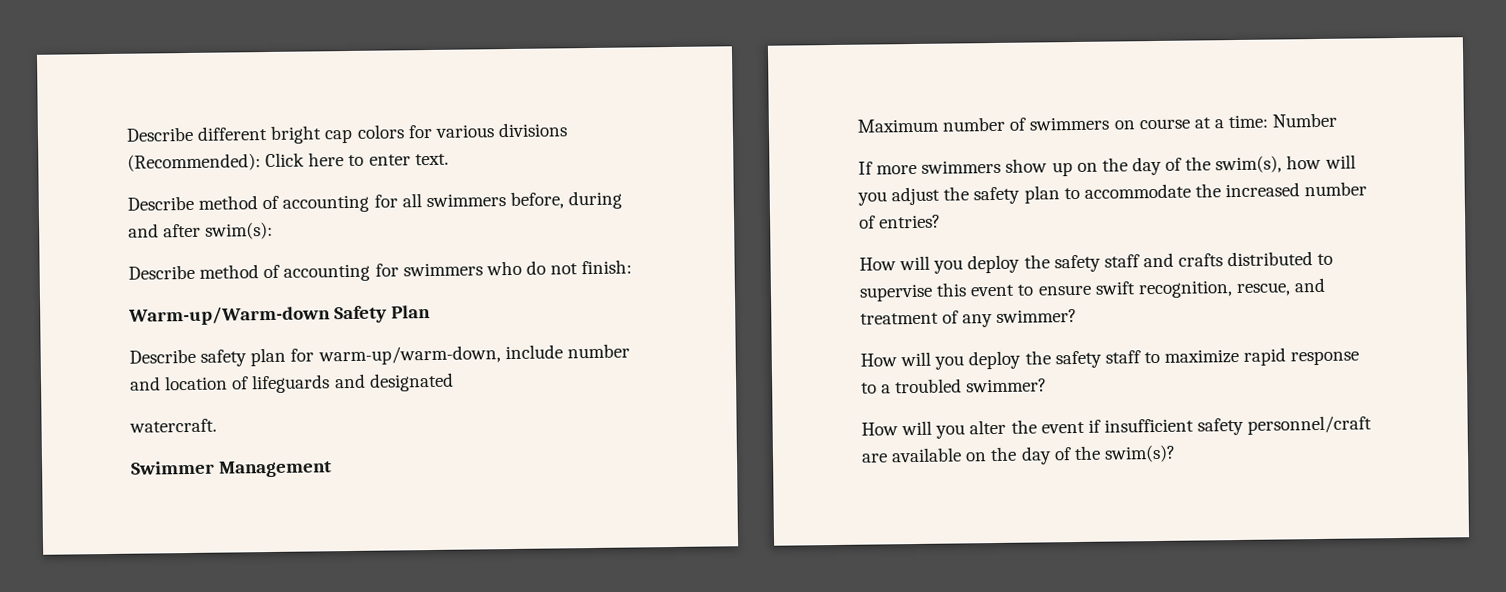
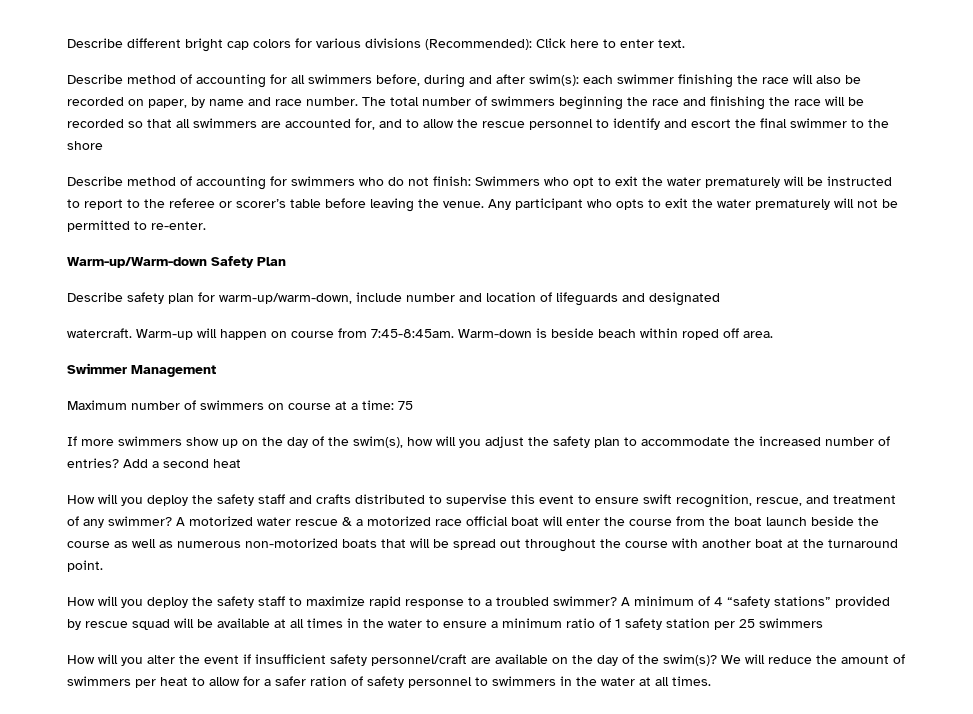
(274, 230) none -> [583,74,861,88] [67,96,864,110] [67,118,889,130] [67,141,103,150] each swimmer finishing the race will also be recorded on paper, by name and race number. The total number of swimmers beginning the race and finishing the race will be recorded so that all swimmers are accounted for, and to allow the rescue personnel to identify and escort the final swimmer to the shore
(633, 267) none -> [475,176,892,188] [67,198,898,212] [67,220,206,232] Swimmers who opt to exit the water prematurely will be instructed to report to the referee or scorer’s table before leaving the venue. Any participant who opts to exit the water prematurely will not be permitted to re-enter.
(217, 425) none -> [136,328,773,340] Warm-up will happen on course from 7:45-8:45am. Warm-down is beside beach within roped off area.
[1272,112,1338,128] Number -> [398,401,413,410] 75
(942, 221) none -> [123,459,241,468] Add a second heat
(1078, 315) none -> [176,516,879,526] [67,538,898,552] [67,560,103,572] A motorized water rescue & a motorized race official boat will enter the course from the boat launch beside the course as well as numerous non-motorized boats that will be spread out throughout the course with another boat at the turnaround point.
(1048, 385) none -> [621,596,890,608] [67,618,823,630] A minimum of 4 “safety stations” provided by rescue squad will be available at all times in the water to ensure a minimum ratio of 1 safety station per 25 swimmers
(1176, 453) none -> [721,654,905,664] [67,676,711,688] We will reduce the amount of swimmers per heat to allow for a safer ration of safety personnel to swimmers in the water at all times.

